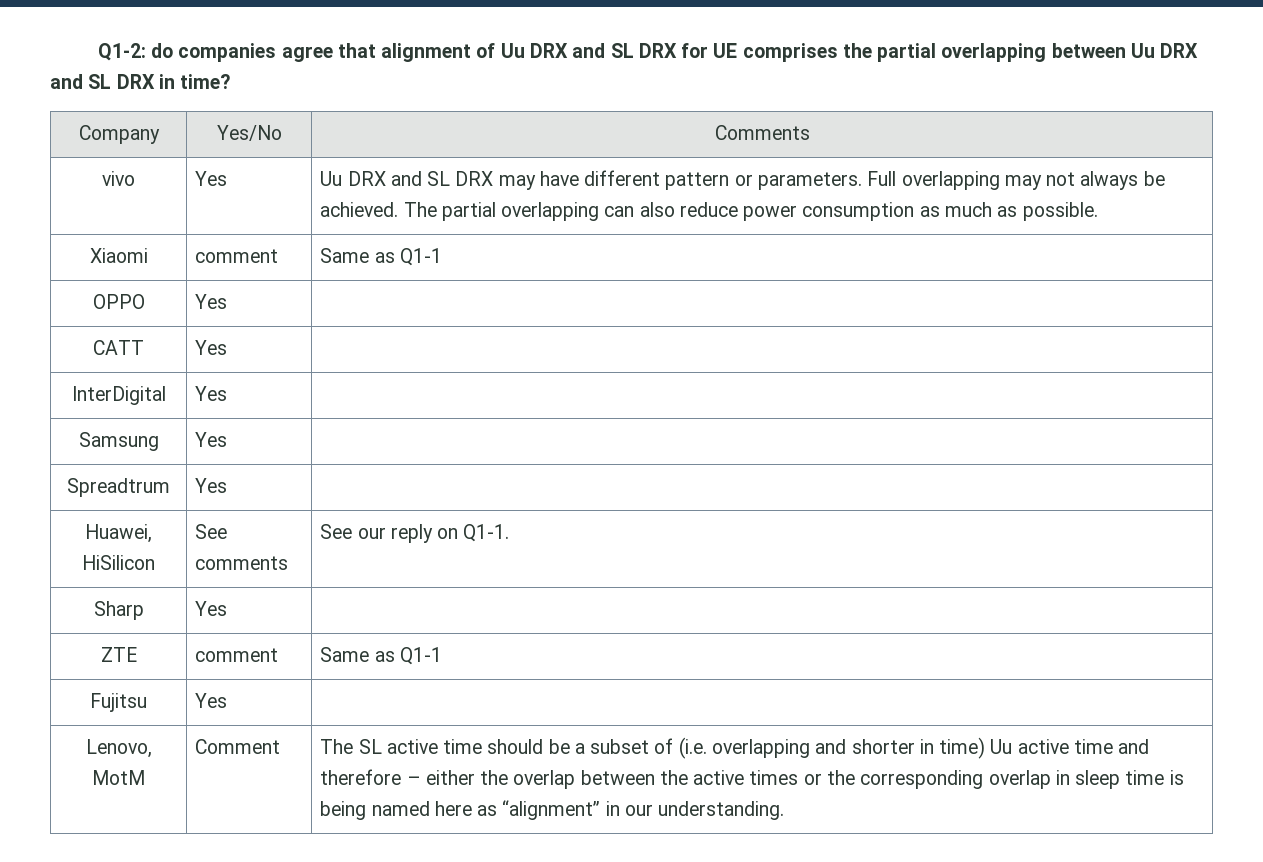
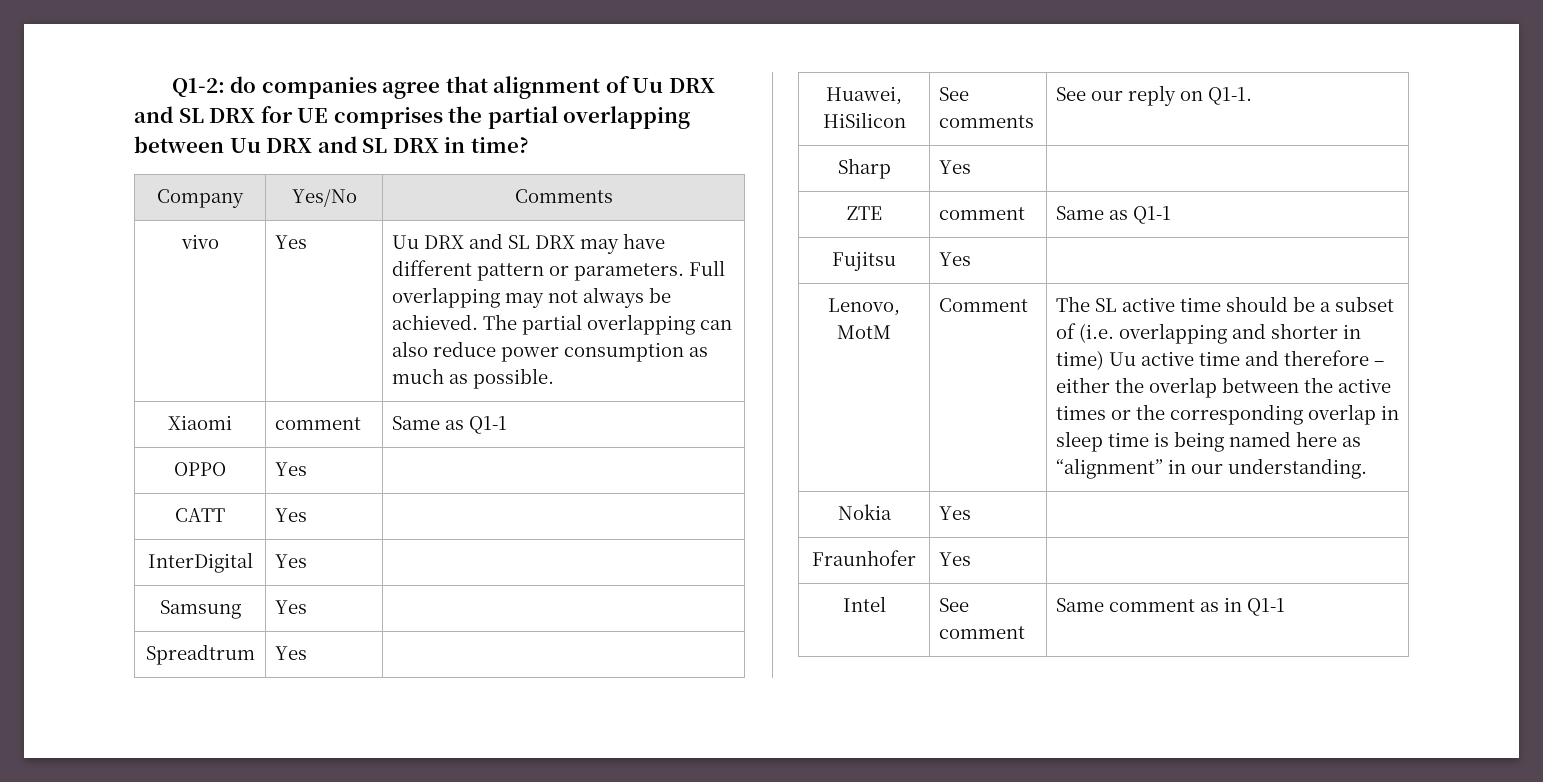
(785, 810) none -> [837,504,892,520] [938,506,971,520] [812,550,916,566] [938,552,971,566] [842,596,886,612] [938,598,969,612] [938,626,1025,639] [1055,597,1285,616] // Nokia | Yes | // Fraunhofer | Yes | // Intel | See comment | Same comment as in Q1-1

